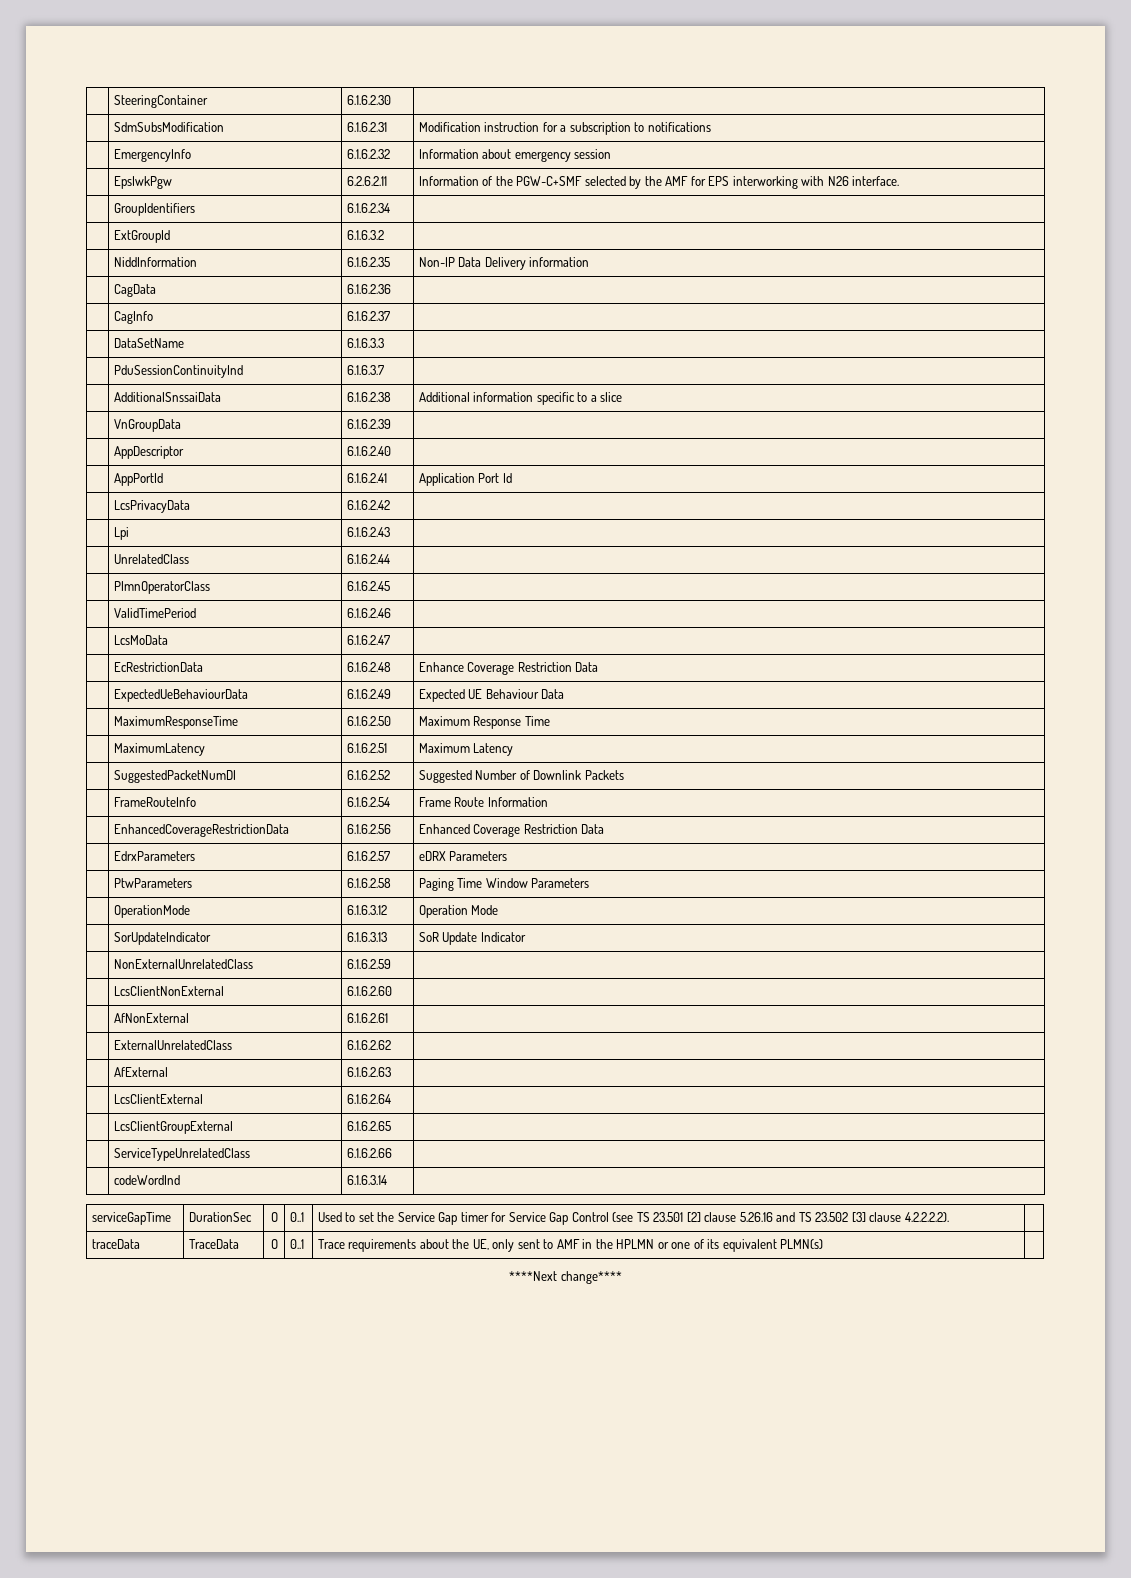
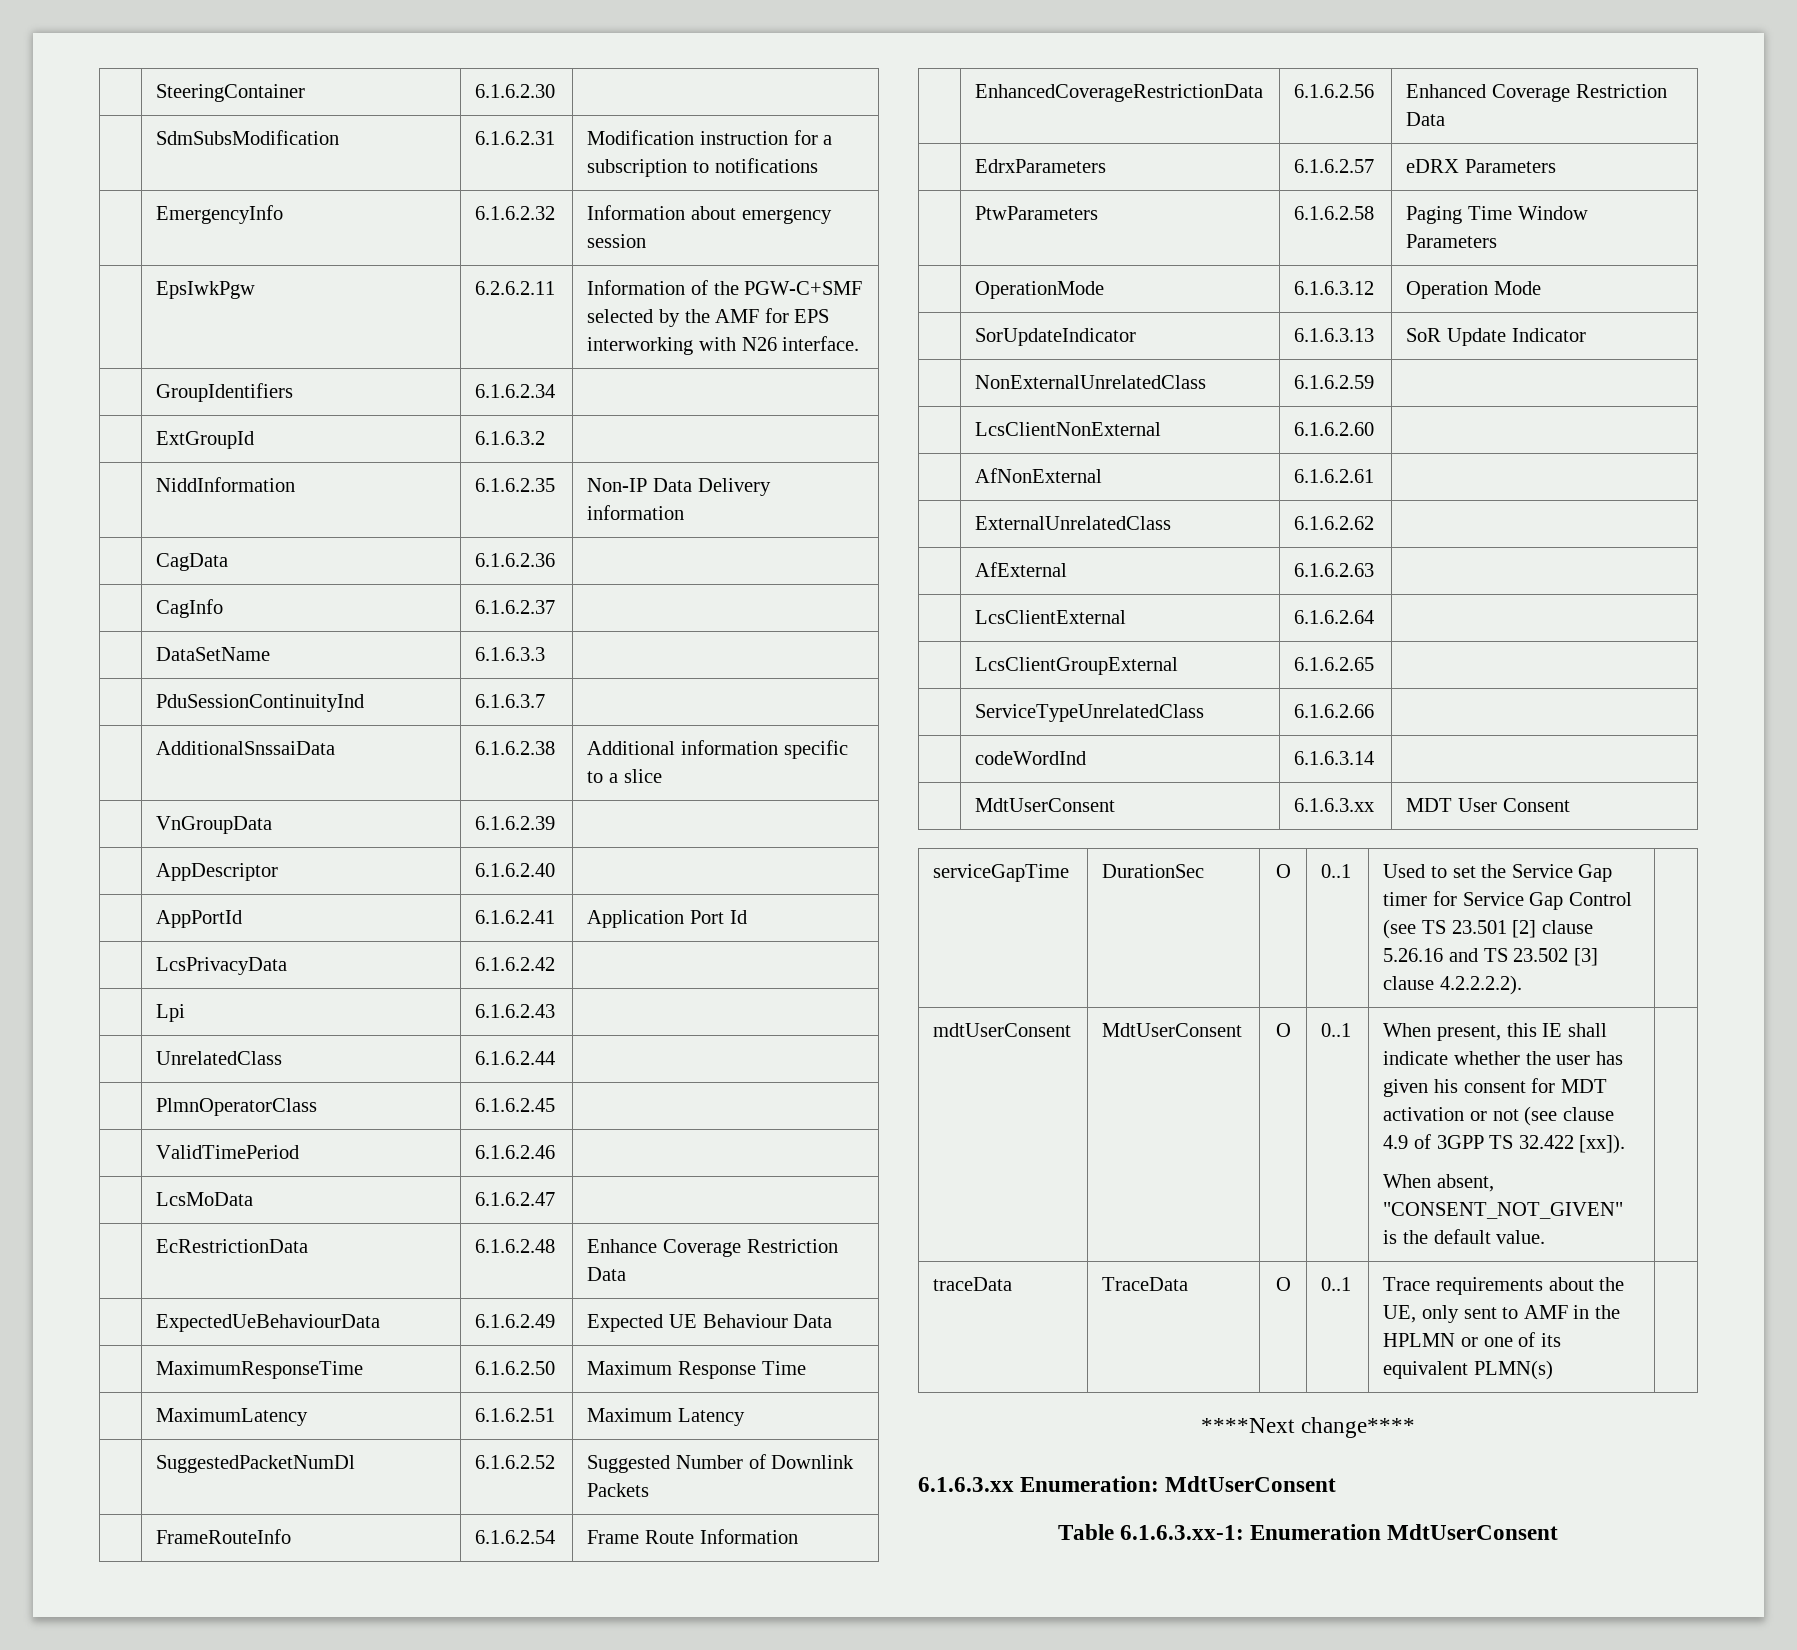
(387, 1180) none -> [975,798,1116,812] [1294,798,1375,812] [1406,798,1570,812] // | MdtUserConsent | 6.1.6.3.xx | MDT User Consent
(949, 1217) none -> [933,1023,1072,1037] [1102,1023,1243,1037] [1275,1023,1291,1037] [1321,1023,1352,1037] [1383,1023,1607,1041] [1383,1051,1623,1065] [1383,1078,1607,1097] [1383,1106,1614,1126] [1383,1134,1626,1154] [1383,1174,1494,1192] [1383,1202,1624,1219] [1383,1229,1546,1244] // mdtUserConsent | MdtUserConsent | O | 0..1 | When present, this IE shall indicate whether the user has given his consent for MDT activation or not (see clause 4.9 of 3GPP TS 32.422 [xx]). // When absent, "CONSENT_NOT_GIVEN" is the default value. |
(622, 1277) none -> [918,1476,1337,1492] [1057,1524,1559,1540] // 6.1.6.3.xx Enumeration: MdtUserConsent // Table 6.1.6.3.xx-1: Enumeration MdtUserConsent

